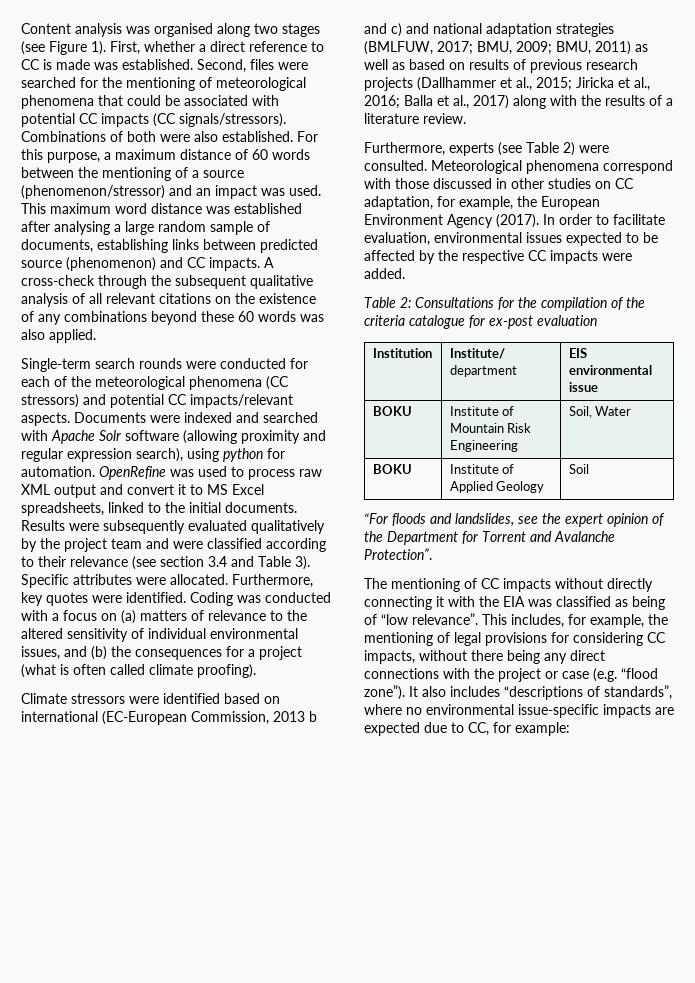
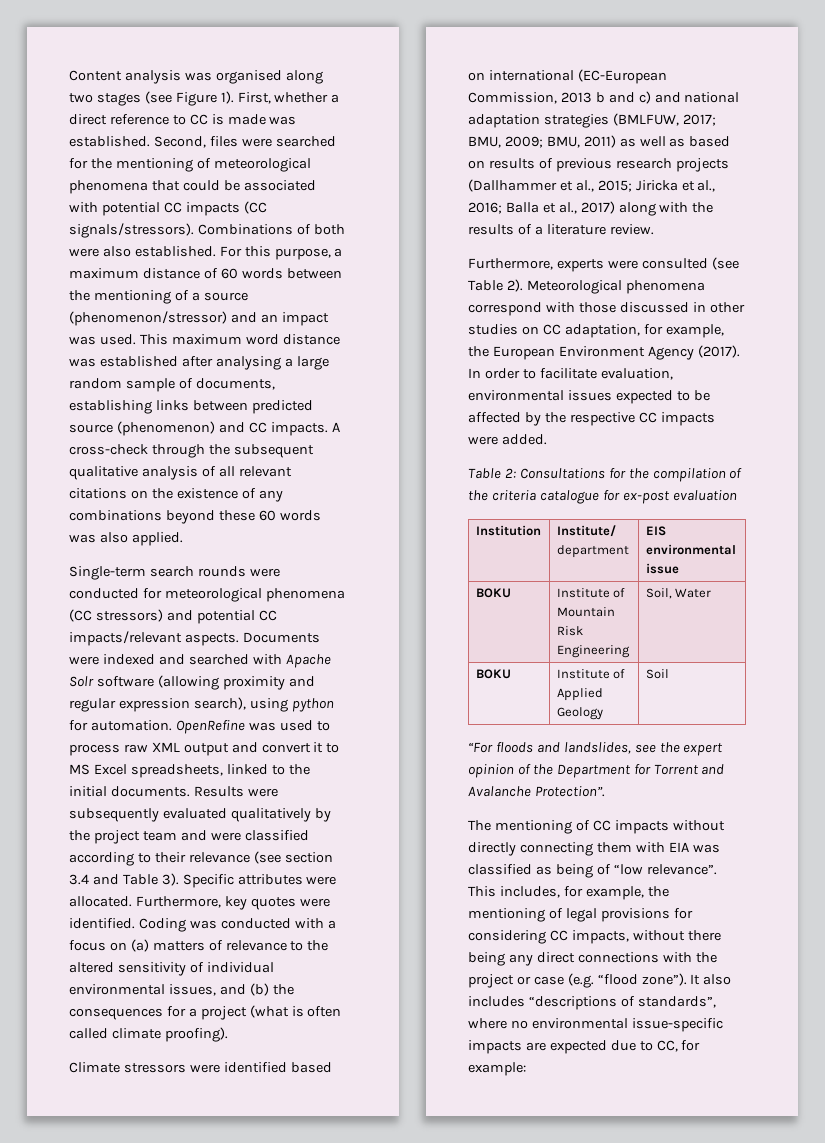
[21,376,91,387] each of the -> (162, 593) none
[498,142,609,156] [364,160,427,171] (see Table 2) were consulted. -> [607,257,739,270] [468,279,523,292] were consulted (see Table 2).
[436,596,499,607] it with the -> [596,842,665,853] them with

